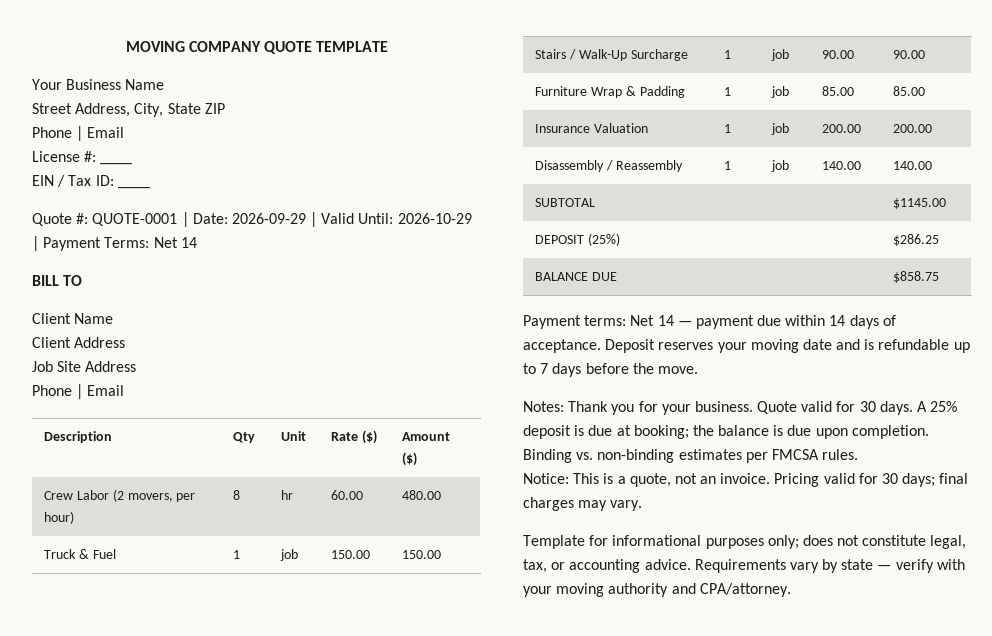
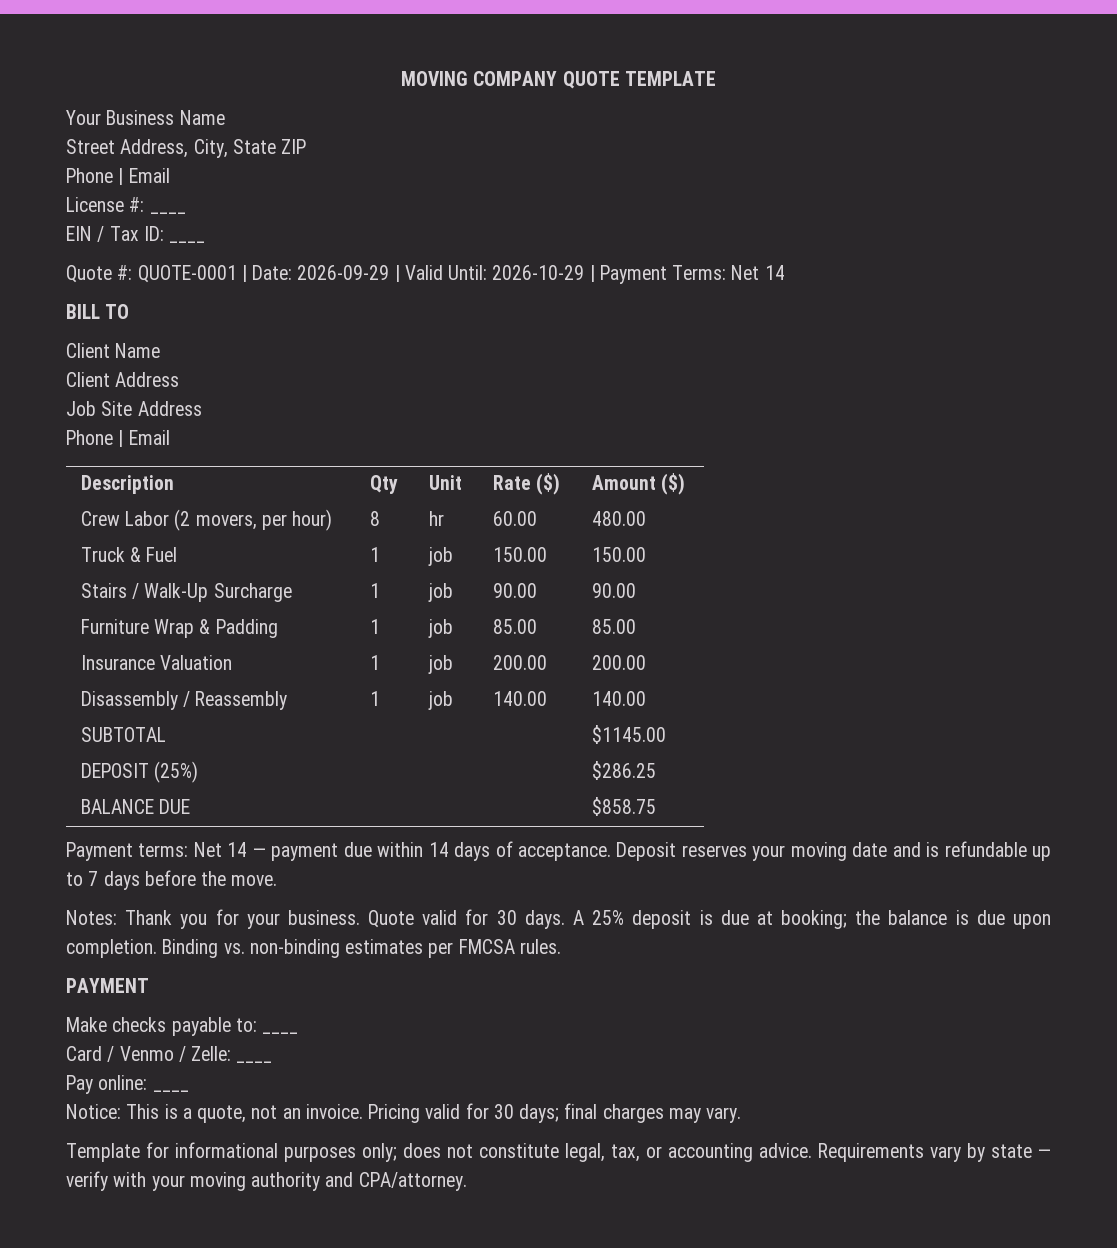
(859, 454) none -> [66,978,149,993] [66,1017,257,1036] [262,1032,299,1034] [66,1046,232,1062] [236,1061,273,1063] [66,1075,148,1094] [152,1090,189,1092] // PAYMENT // Make checks payable to: ____ // Card / Venmo / Zelle: ____ // Pay online: ____

